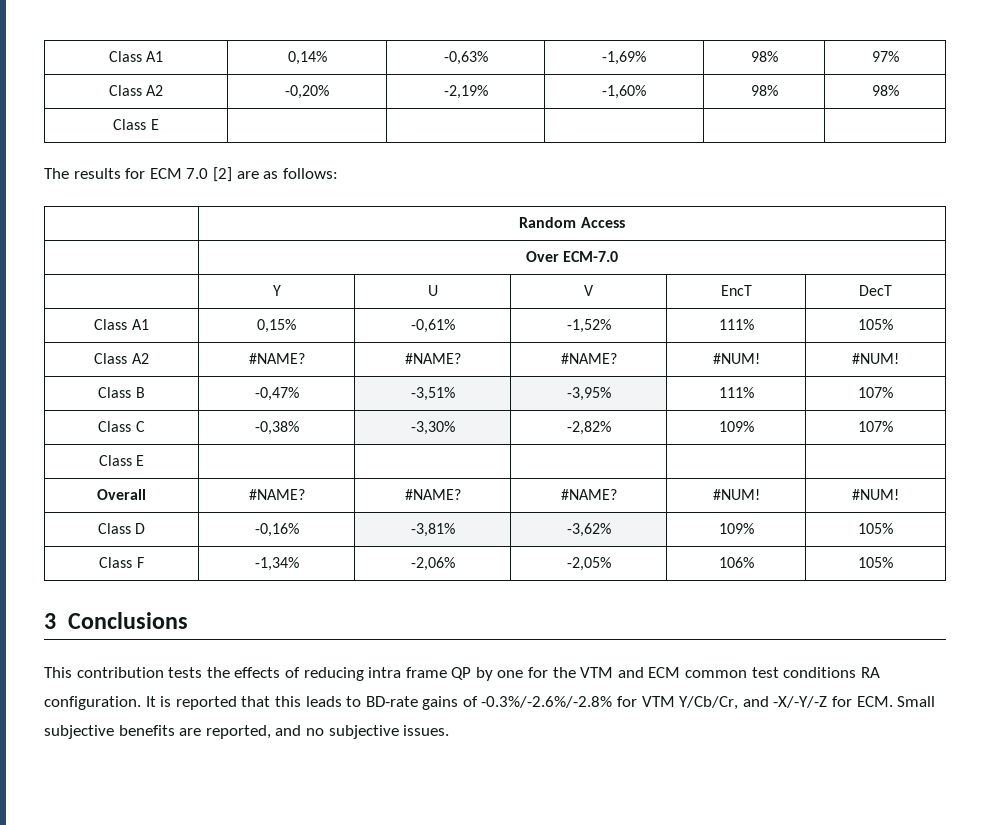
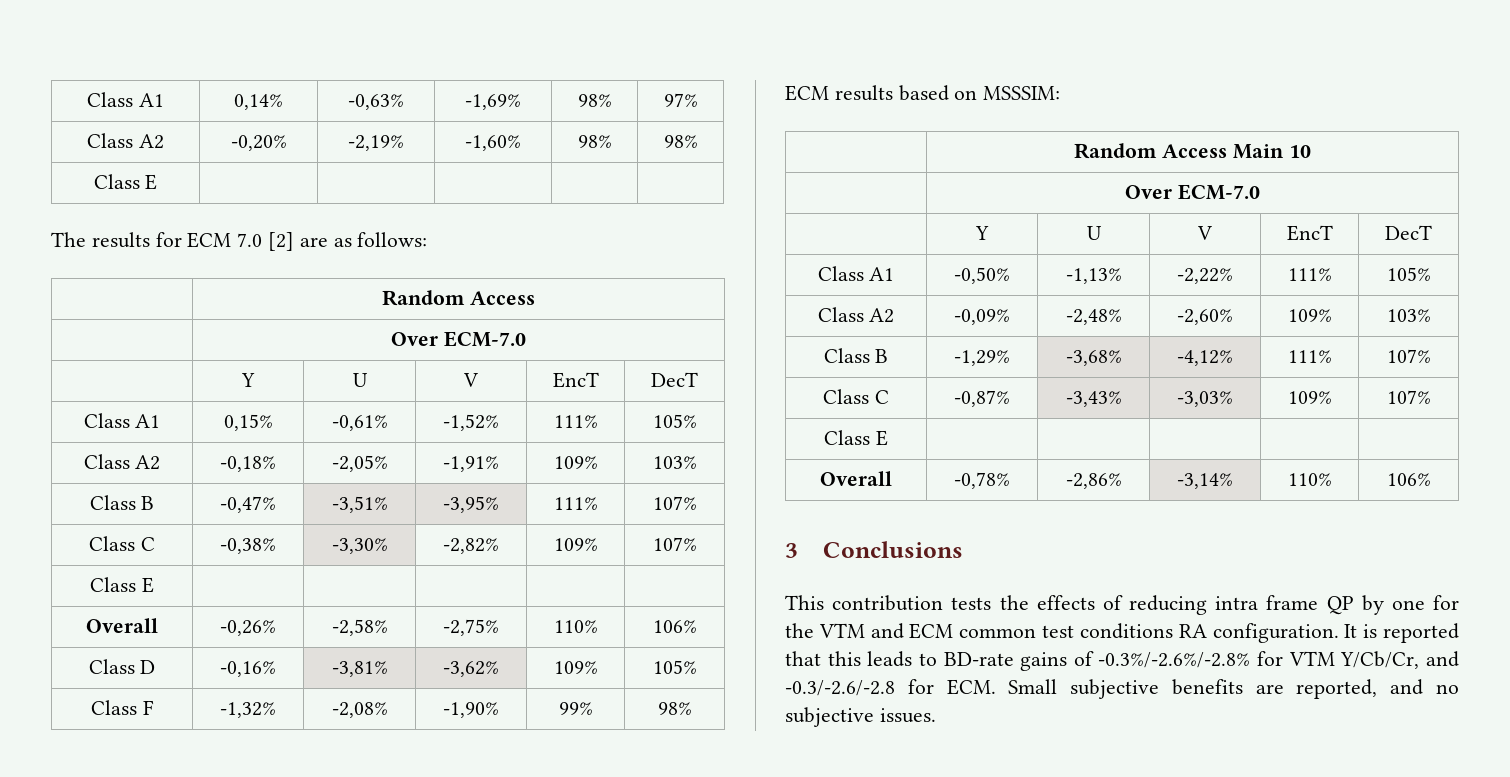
[248,353,305,364] [404,353,461,364] [560,353,617,364] [712,353,760,364] [852,353,899,364] #NAME? | #NAME? | #NAME? | #NUM! | #NUM! -> [220,456,276,472] [331,455,388,472] [443,456,499,472] [553,456,598,469] [652,456,697,469] -0,18% | -2,05% | -1,91% | 109% | 103%
[248,489,305,500] [404,489,461,500] [560,489,617,500] [712,489,760,500] [852,489,899,500] #NAME? | #NAME? | #NAME? | #NUM! | #NUM! -> [220,620,276,636] [331,619,388,636] [443,619,499,636] [553,620,598,633] [652,620,697,633] -0,26% | -2,58% | -2,75% | 110% | 106%
[254,557,299,571] [410,557,455,571] [566,557,611,571] [718,557,754,568] [858,557,893,568] -1,34% | -2,06% | -2,05% | 106% | 105% -> [220,702,276,718] [331,702,388,718] [443,702,499,718] [558,702,593,715] [657,702,692,715] [785,85,1061,101] [1074,143,1311,159] [1125,184,1260,200] [975,226,989,240] [1086,226,1102,240] [1197,226,1212,240] [1286,225,1333,241] [1385,225,1432,240] [817,266,895,281] [954,267,1010,284] [1065,268,1122,284] [1177,268,1233,284] [1287,268,1332,281] [1386,267,1431,281] [817,307,895,323] [954,309,1010,325] [1065,309,1122,325] [1177,309,1233,325] [1287,309,1332,322] [1386,309,1431,322] [823,348,889,363] [954,350,1010,366] [1065,350,1122,366] [1177,350,1233,366] [1287,350,1332,363] [1386,349,1431,363] [823,389,889,404] [954,390,1010,407] [1065,391,1122,407] [1177,391,1233,407] [1287,391,1332,404] [1386,390,1431,404] [824,430,888,446] [820,471,892,486] [954,472,1010,489] [1065,473,1122,489] [1177,473,1233,489] [1287,473,1332,486] [1386,473,1431,486] -1,32% | -2,08% | -1,90% | 99% | 98% // ECM results based on MSSSIM: // | Random Access Main 10 // | Over ECM-7.0 // | Y | U | V | EncT | DecT // Class A1 | -0,50% | -1,13% | -2,22% | 111% | 105% // Class A2 | -0,09% | -2,48% | -2,60% | 109% | 103% // Class B | -1,29% | -3,68% | -4,12% | 111% | 107% // Class C | -0,87% | -3,43% | -3,03% | 109% | 107% // Class E | | | | | // Overall | -0,78% | -2,86% | -3,14% | 110% | 106%
[773,696,828,708] -X/-Y/-Z -> [785,680,895,696] -0.3/-2.6/-2.8

